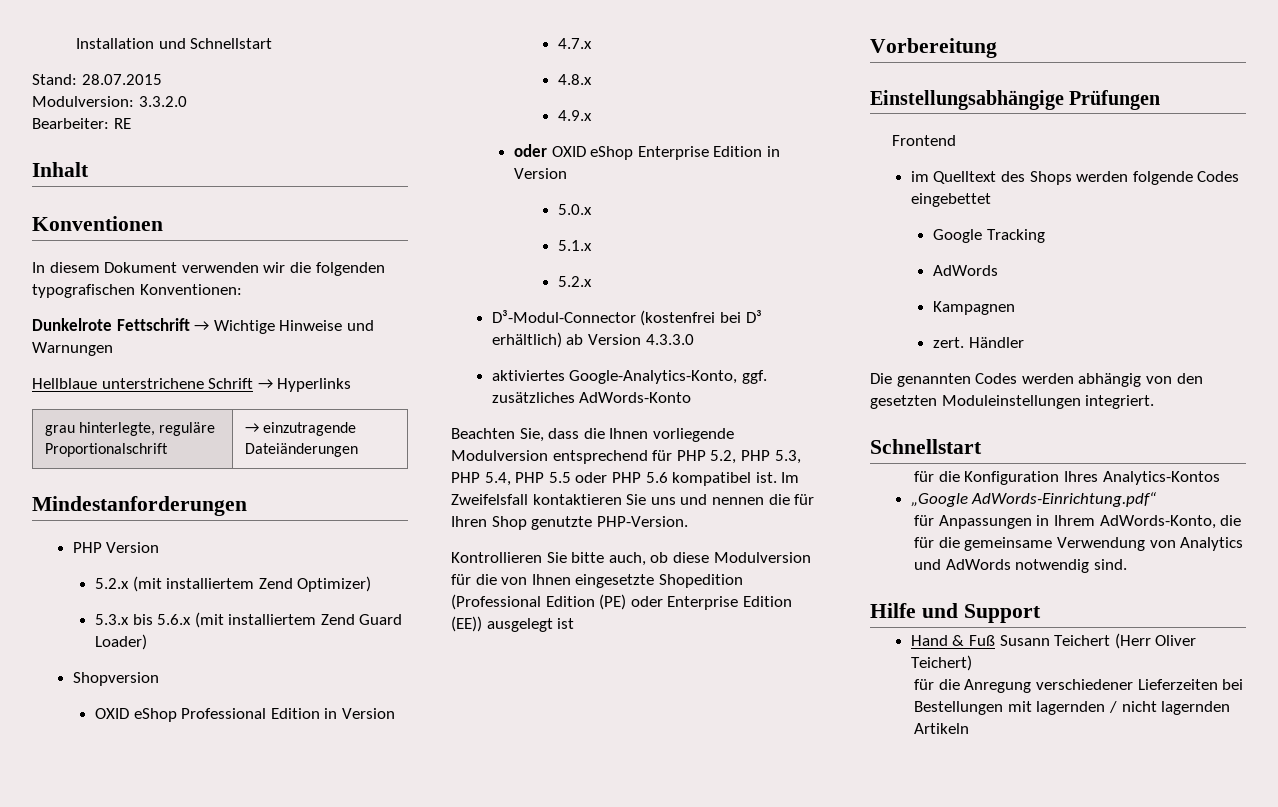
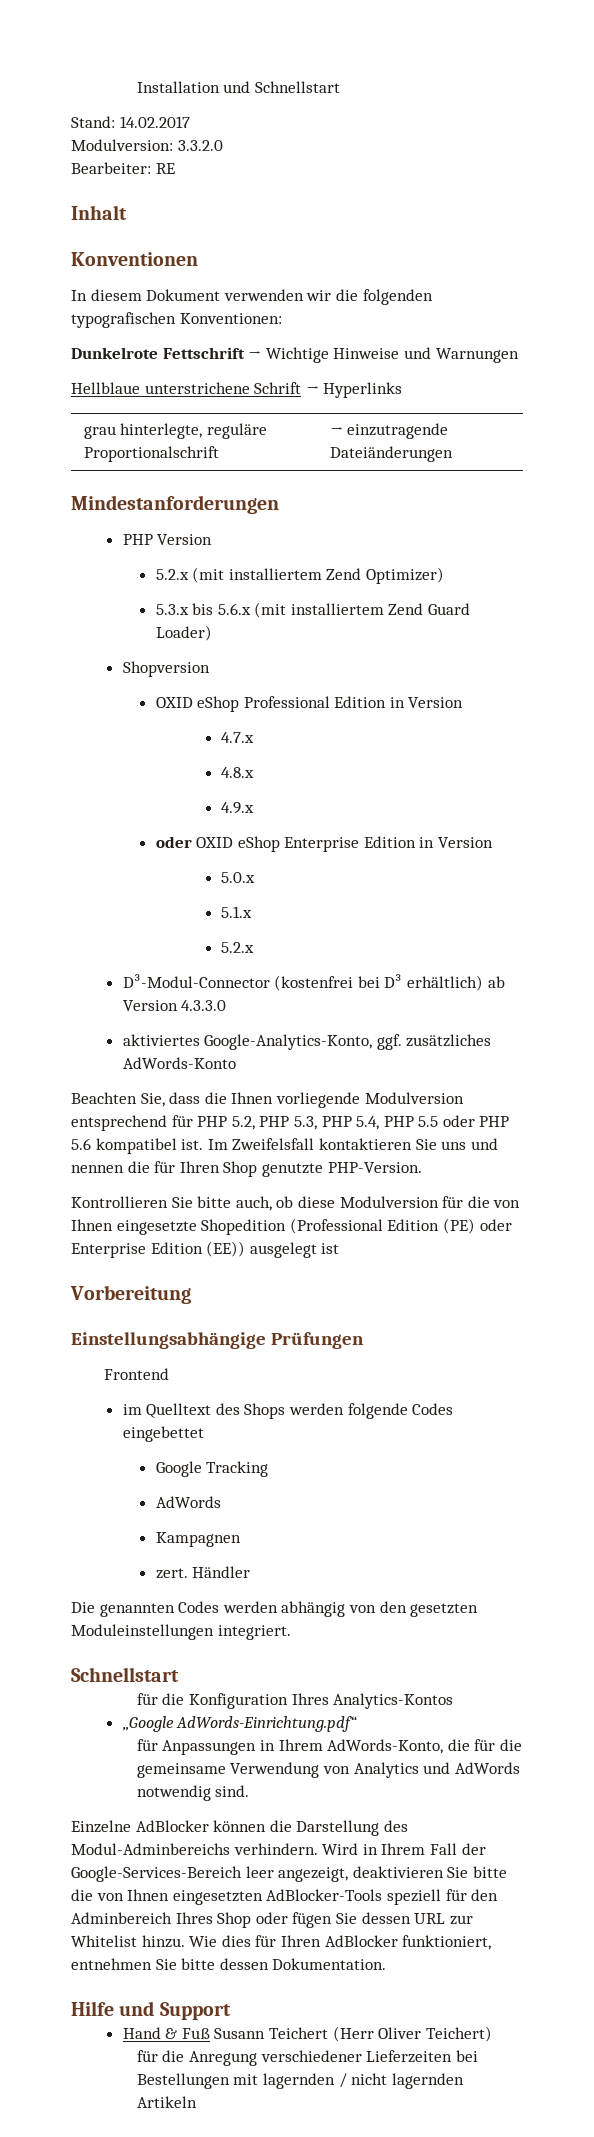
[81,74,162,85] 28.07.2015 -> [119,116,190,128] 14.02.2017
(1127, 564) none -> [71,1820,408,1836] [71,1843,486,1855] [71,1866,507,1882] [71,1889,499,1905] [71,1912,473,1928] [71,1935,492,1950] [71,1958,387,1970] // Einzelne AdBlocker können die Darstellung des Modul-Adminbereichs verhindern. Wird in Ihrem Fall der Google-Services-Bereich leer angezeigt, deaktivieren Sie bitte die von Ihnen eingesetzten AdBlocker-Tools speziell für den Adminbereich Ihres Shop oder fügen Sie dessen URL zur Whitelist hinzu. Wie dies für Ihren AdBlocker funktioniert, entnehmen Sie bitte dessen Dokumentation.

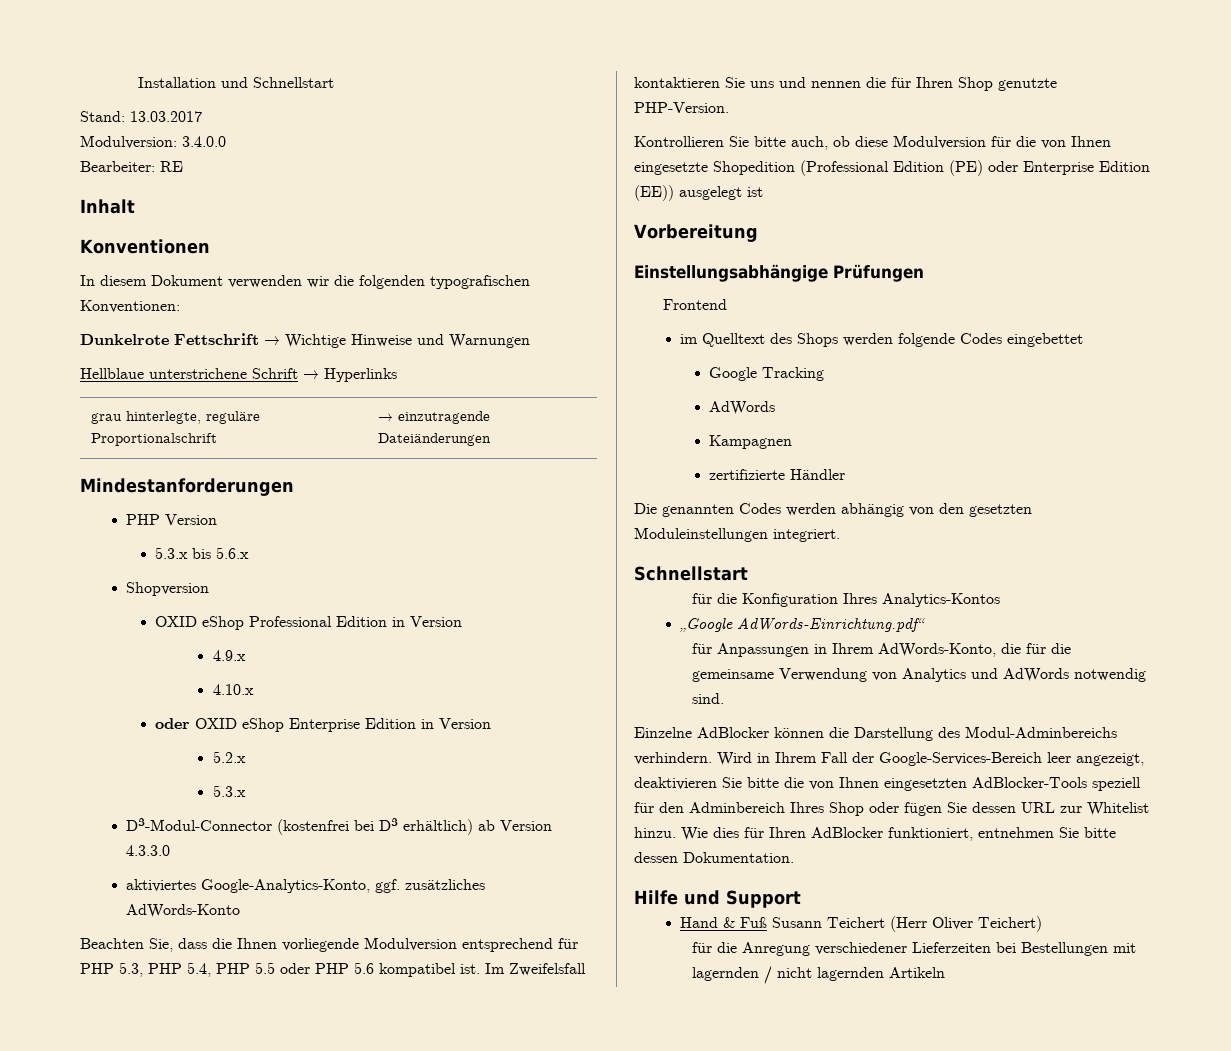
[119,116,190,128] 14.02.2017 -> [130,111,202,122] 13.03.2017
[177,140,223,151] 3.3.2.0 -> [182,136,226,147] 3.4.0.0
[155,567,444,584] [155,602,471,618] [155,625,212,641] 5.2.x (mit installiertem Zend Optimizer) // 5.3.x bis 5.6.x (mit installiertem Zend Guard Loader) -> [155,547,250,559] 5.3.x bis 5.6.x
[221,732,255,743] [221,767,255,778] [221,802,255,814] 4.7.x // 4.8.x // 4.9.x -> [212,650,246,661] [212,684,254,695] 4.9.x // 4.10.x
[221,872,256,883] [221,906,253,918] [221,942,255,953] 5.0.x // 5.1.x // 5.2.x -> [212,751,246,763] [212,785,246,797] 5.2.x // 5.3.x
[231,1116,290,1130] 5.2, PHP -> (114, 968) none
[155,1568,188,1579] zert. -> [709,469,786,480] zertifizierte

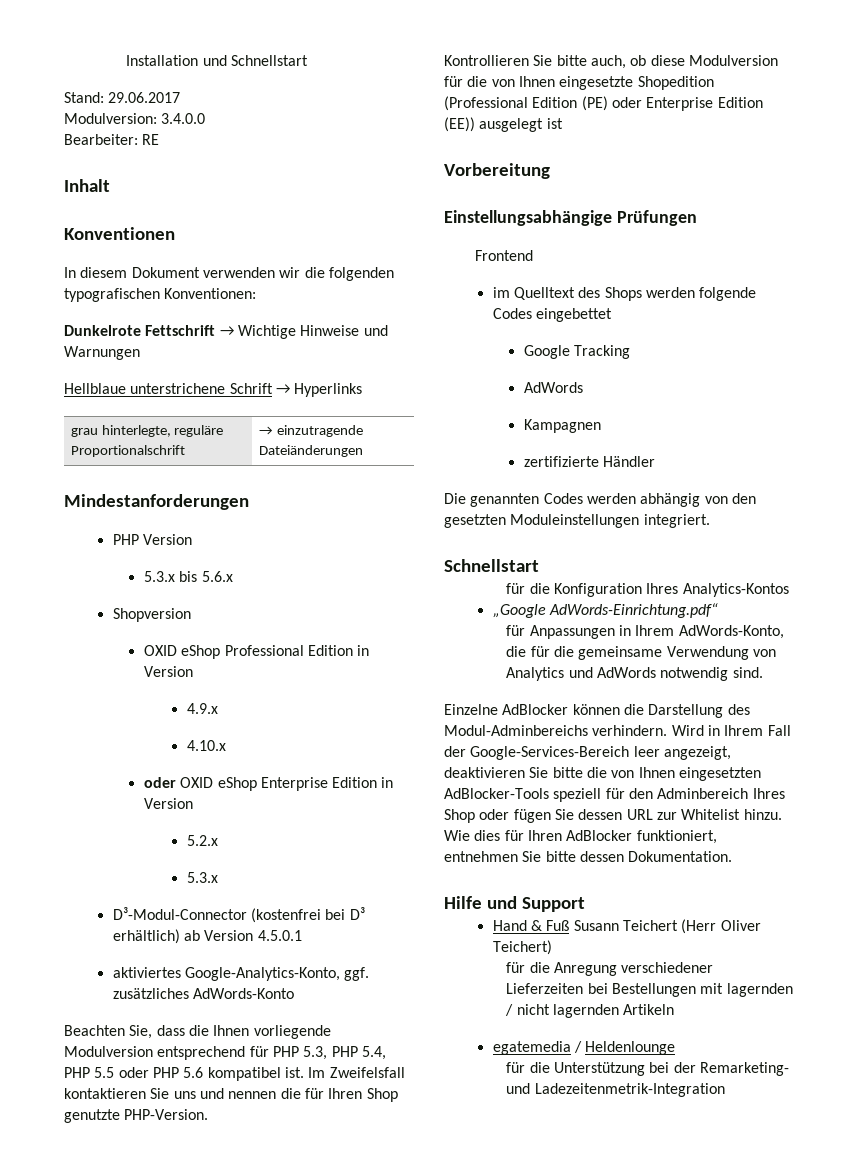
[130,111,202,122] 13.03.2017 -> [108,92,181,103] 29.06.2017
[126,845,171,856] 4.3.3.0 -> [257,930,302,941] 4.5.0.1
(945, 972) none -> [492,1041,676,1055] [506,1062,789,1076] [506,1083,725,1097] // egatemedia / Heldenlounge // für die Unterstützung bei der Remarketing- und Ladezeitenmetrik-Integration

